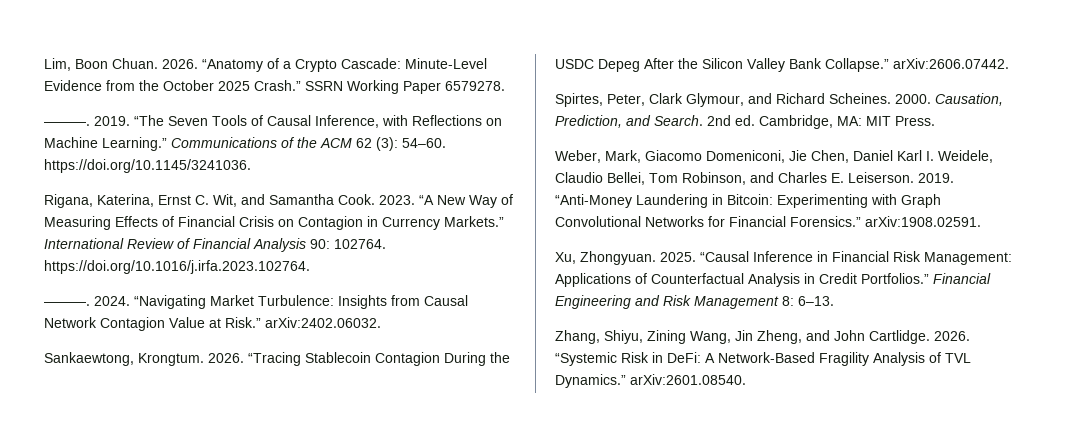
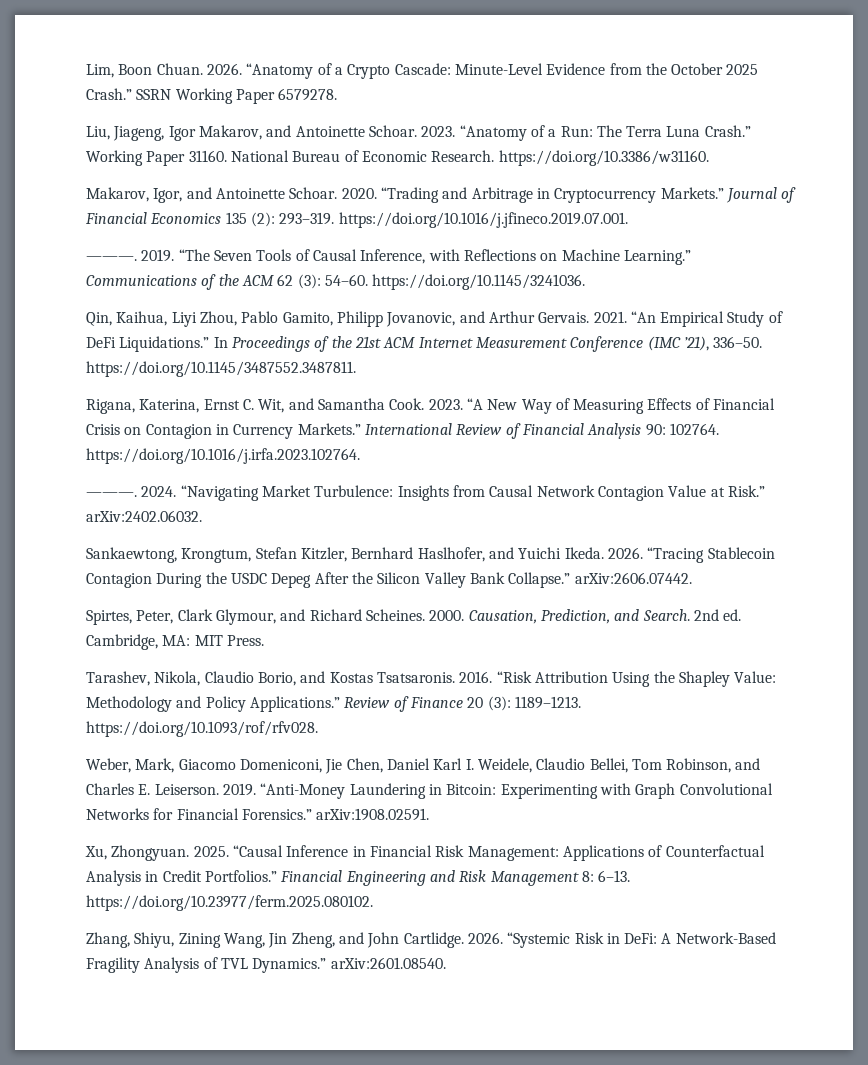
(505, 86) none -> [86,125,751,141] [86,150,709,166] [86,187,797,203] [85,212,628,228] // Liu, Jiageng, Igor Makarov, and Antoinette Schoar. 2023. “Anatomy of a Run: The Terra Luna Crash.” Working Paper 31160. National Bureau of Economic Research. https://doi.org/10.3386/w31160. // Makarov, Igor, and Antoinette Schoar. 2020. “Trading and Arbitrage in Cryptocurrency Markets.” Journal of Financial Economics 135 (2): 293–319. https://doi.org/10.1016/j.jfineco.2019.07.001.
(251, 166) none -> [86,311,783,327] [86,336,763,352] [86,361,356,377] // Qin, Kaihua, Liyi Zhou, Pablo Gamito, Philipp Jovanovic, and Arthur Gervais. 2021. “An Empirical Study of DeFi Liquidations.” In Proceedings of the 21st ACM Internet Measurement Conference (IMC ’21), 336–50. https://doi.org/10.1145/3487552.3487811.
[138,353,204,366] Krongtum. -> [181,547,604,563] Krongtum, Stefan Kitzler, Bernhard Haslhofer, and Yuichi Ikeda.
(935, 121) none -> [86,671,777,687] [86,696,581,712] [86,721,318,737] // Tarashev, Nikola, Claudio Borio, and Kostas Tsatsaronis. 2016. “Risk Attribution Using the Shapley Value: Methodology and Policy Applications.” Review of Finance 20 (3): 1189–1213. https://doi.org/10.1093/rof/rfv028.
(834, 301) none -> [86,895,373,911] https://doi.org/10.23977/ferm.2025.080102.

